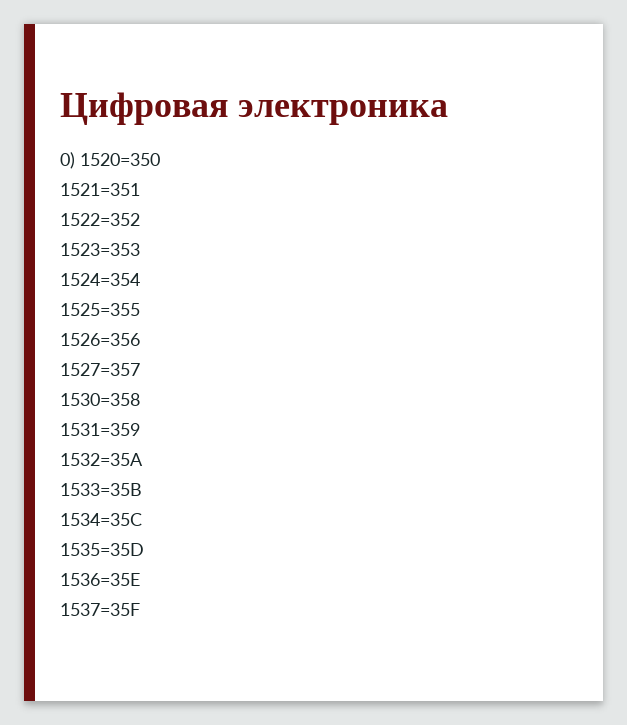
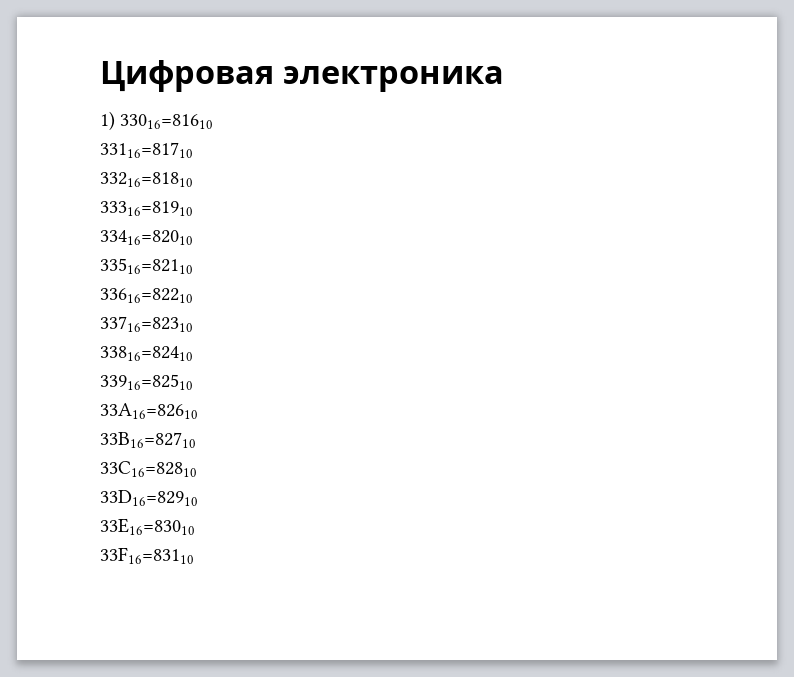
[60,152,160,169] [60,183,140,196] [60,213,140,226] [60,243,140,256] [60,273,140,286] [60,303,140,316] [60,333,140,346] [60,363,140,376] [60,393,140,406] [60,423,140,436] [60,453,143,466] [60,483,142,496] [60,513,142,526] [60,543,144,556] [60,573,140,586] [60,603,140,616] 0) 1520=350 // 1521=351 // 1522=352 // 1523=353 // 1524=354 // 1525=355 // 1526=356 // 1527=357 // 1530=358 // 1531=359 // 1532=35A // 1533=35B // 1534=35C // 1535=35D // 1536=35E // 1537=35F -> [100,111,214,131] [100,142,193,158] [100,172,193,187] [100,201,193,216] [100,230,193,245] [100,258,193,274] [100,288,193,303] [100,316,193,332] [100,346,193,361] [100,374,193,390] [100,403,198,419] [100,432,196,448] [100,461,197,477] [100,490,198,506] [100,518,195,535] [100,547,194,564] 1) 33016=81610 // 33116=81710 // 33216=81810 // 33316=81910 // 33416=82010 // 33516=82110 // 33616=82210 // 33716=82310 // 33816=82410 // 33916=82510 // 33A16=82610 // 33B16=82710 // 33C16=82810 // 33D16=82910 // 33E16=83010 // 33F16=83110

